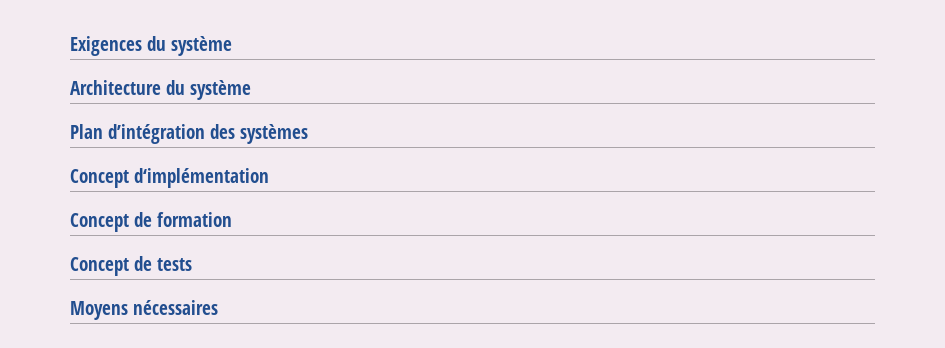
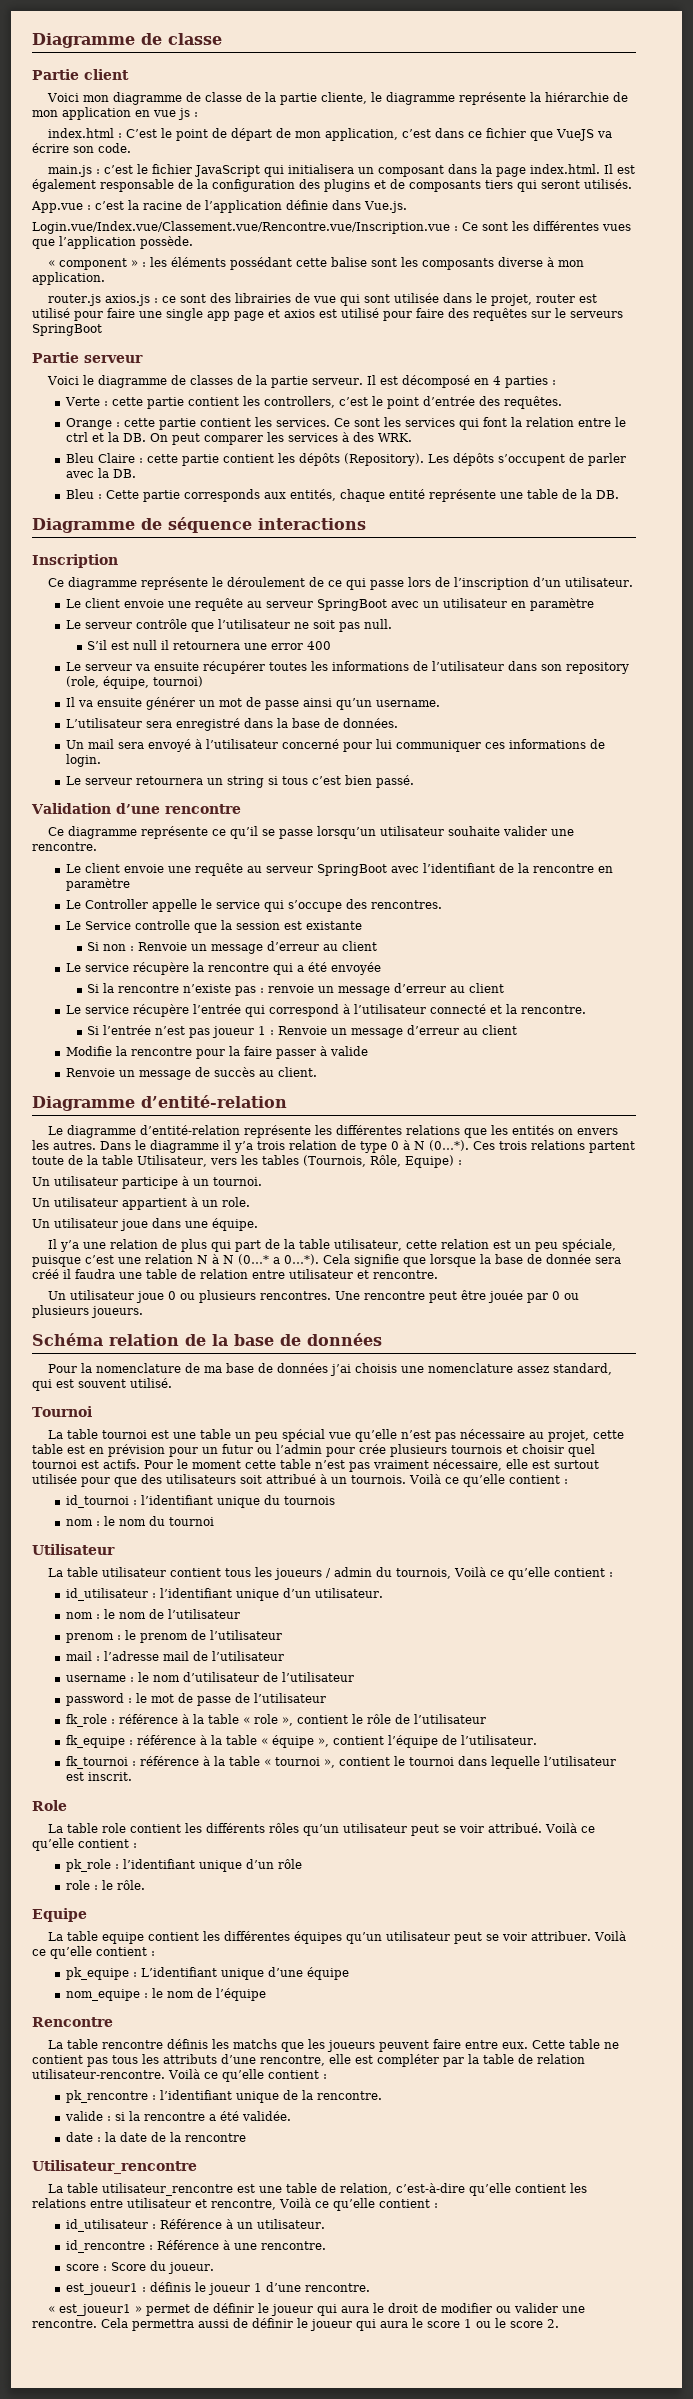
[70,36,232,56] [70,80,251,100] [70,124,308,144] [70,168,269,188] [70,212,232,232] [70,256,192,276] [70,300,218,320] Exigences du système // Architecture du système // Plan d’intégration des systèmes // Concept d‘implémentation // Concept de formation // Concept de tests // Moyens nécessaires -> [32,33,222,48] [32,69,129,80] [47,92,629,105] [32,107,198,120] [48,128,613,141] [32,143,131,153] [48,164,636,177] [32,179,632,192] [31,200,407,213] [32,221,631,234] [32,236,193,249] [48,257,585,270] [32,272,105,285] [48,293,598,306] [32,308,623,321] [32,324,102,336] [32,352,143,363] [47,375,557,388] [64,396,562,409] [65,417,626,430] [65,432,412,445] [65,453,626,466] [65,468,136,478] [65,489,619,502] [32,517,366,533] [32,554,118,568] [48,577,634,590] [65,598,594,611] [65,619,392,632] [86,640,331,650] [65,661,629,674] [65,676,203,689] [65,697,440,710] [65,718,398,731] [65,739,605,752] [65,754,101,767] [65,775,414,788] [31,803,241,814] [48,826,575,839] [32,842,97,851] [65,863,613,876] [65,878,130,891] [65,899,442,912] [65,920,362,933] [86,941,377,954] [65,962,381,975] [86,983,504,996] [65,1004,586,1017] [86,1025,517,1038] [65,1046,368,1059] [65,1067,317,1080] [32,1095,287,1111] [48,1125,619,1138] [32,1140,635,1153] [32,1155,462,1168] [32,1176,262,1189] [32,1197,250,1210] [32,1218,258,1231] [48,1239,617,1252] [32,1254,621,1267] [32,1269,438,1279] [48,1290,580,1303] [32,1305,143,1318] [32,1333,382,1346] [48,1363,613,1376] [32,1378,172,1391] [32,1406,92,1417] [48,1429,625,1442] [32,1444,595,1457] [32,1459,599,1472] [32,1474,568,1487] [65,1495,335,1508] [65,1516,214,1526] [32,1544,115,1555] [48,1567,614,1580] [65,1588,383,1601] [65,1609,240,1619] [65,1630,282,1643] [65,1651,284,1661] [65,1672,354,1682] [65,1693,326,1706] [65,1714,486,1727] [65,1735,537,1748] [65,1756,616,1769] [65,1772,132,1781] [32,1800,67,1811] [48,1823,596,1836] [32,1838,137,1851] [65,1859,302,1872] [65,1880,145,1890] [32,1908,87,1922] [48,1931,627,1944] [32,1946,155,1959] [65,1967,349,1980] [65,1988,266,2001] [32,2017,113,2027] [48,2039,620,2052] [32,2054,585,2067] [32,2069,327,2082] [65,2090,382,2103] [64,2111,291,2121] [65,2132,246,2142] [32,2160,197,2174] [48,2183,588,2196] [32,2198,438,2211] [65,2219,325,2232] [65,2240,326,2253] [65,2261,214,2274] [65,2282,370,2295] [48,2303,586,2316] [32,2318,559,2331] Diagramme de classe // Partie client // Voici mon diagramme de classe de la partie cliente, le diagramme représente la hiérarchie de mon application en vue js : // index.html : C’est le point de départ de mon application, c’est dans ce fichier que VueJS va écrire son code. // main.js : c’est le fichier JavaScript qui initialisera un composant dans la page index.html. Il est également responsable de la configuration des plugins et de composants tiers qui seront utilisés. // App.vue : c’est la racine de l’application définie dans Vue.js. // Login.vue/Index.vue/Classement.vue/Rencontre.vue/Inscription.vue : Ce sont les différentes vues que l’application possède. // « component » : les éléments possédant cette balise sont les composants diverse à mon application. // router.js axios.js : ce sont des librairies de vue qui sont utilisée dans le projet, router est utilisé pour faire une single app page et axios est utilisé pour faire des requêtes sur le serveurs SpringBoot // Partie serveur // Voici le diagramme de classes de la partie serveur. Il est décomposé en 4 parties : // Verte : cette partie contient les controllers, c’est le point d’entrée des requêtes. // Orange : cette partie contient les services. Ce sont les services qui font la relation entre le ctrl et la DB. On peut comparer les services à des WRK. // Bleu Claire : cette partie contient les dépôts (Repository). Les dépôts s’occupent de parler avec la DB. // Bleu : Cette partie corresponds aux entités, chaque entité représente une table de la DB. // Diagramme de séquence interactions // Inscription // Ce diagramme représente le déroulement de ce qui passe lors de l’inscription d’un utilisateur. // Le client envoie une requête au serveur SpringBoot avec un utilisateur en paramètre // Le serveur contrôle que l’utilisateur ne soit pas null. // S’il est null il retournera une error 400 // Le serveur va ensuite récupérer toutes les informations de l’utilisateur dans son repository (role, équipe, tournoi) // Il va ensuite générer un mot de passe ainsi qu’un username. // L’utilisateur sera enregistré dans la base de données. // Un mail sera envoyé à l’utilisateur concerné pour lui communiquer ces informations de login. // Le serveur retournera un string si tous c’est bien passé. // Validation d’une rencontre // Ce diagramme représente ce qu’il se passe lorsqu’un utilisateur souhaite valider une rencontre. // Le client envoie une requête au serveur SpringBoot avec l’identifiant de la rencontre en paramètre // Le Controller appelle le service qui s’occupe des rencontres. // Le Service controlle que la session est existante // Si non : Renvoie un message d’erreur au client // Le service récupère la rencontre qui a été envoyée // Si la rencontre n’existe pas : renvoie un message d’erreur au client // Le service récupère l’entrée qui correspond à l’utilisateur connecté et la rencontre. // Si l’entrée n’est pas joueur 1 : Renvoie un message d’erreur au client // Modifie la rencontre pour la faire passer à valide // Renvoie un message de succès au client. // Diagramme d’entité-relation // Le diagramme d’entité-relation représente les différentes relations que les entités on envers les autres. Dans le diagramme il y’a trois relation de type 0 à N (0…*). Ces trois relations partent toute de la table Utilisateur, vers les tables (Tournois, Rôle, Equipe) : // Un utilisateur participe à un tournoi. // Un utilisateur appartient à un role. // Un utilisateur joue dans une équipe. // Il y’a une relation de plus qui part de la table utilisateur, cette relation est un peu spéciale, puisque c’est une relation N à N (0…* a 0…*). Cela signifie que lorsque la base de donnée sera créé il faudra une table de relation entre utilisateur et rencontre. // Un utilisateur joue 0 ou plusieurs rencontres. Une rencontre peut être jouée par 0 ou plusieurs joueurs. // Schéma relation de la base de données // Pour la nomenclature de ma base de données j’ai choisis une nomenclature assez standard, qui est souvent utilisé. // Tournoi // La table tournoi est une table un peu spécial vue qu’elle n’est pas nécessaire au projet, cette table est en prévision pour un futur ou l’admin pour crée plusieurs tournois et choisir quel tournoi est actifs. Pour le moment cette table n’est pas vraiment nécessaire, elle est surtout utilisée pour que des utilisateurs soit attribué à un tournois. Voilà ce qu’elle contient : // id_tournoi : l’identifiant unique du tournois // nom : le nom du tournoi // Utilisateur // La table utilisateur contient tous les joueurs / admin du tournois, Voilà ce qu’elle contient : // id_utilisateur : l’identifiant unique d’un utilisateur. // nom : le nom de l’utilisateur // prenom : le prenom de l’utilisateur // mail : l’adresse mail de l’utilisateur // username : le nom d’utilisateur de l’utilisateur // password : le mot de passe de l’utilisateur // fk_role : référence à la table « role », contient le rôle de l’utilisateur // fk_equipe : référence à la table « équipe », contient l’équipe de l’utilisateur. // fk_tournoi : référence à la table « tournoi », contient le tournoi dans lequelle l’utilisateur est inscrit. // Role // La table role contient les différents rôles qu’un utilisateur peut se voir attribué. Voilà ce qu’elle contient : // pk_role : l’identifiant unique d’un rôle // role : le rôle. // Equipe // La table equipe contient les différentes équipes qu’un utilisateur peut se voir attribuer. Voilà ce qu’elle contient : // pk_equipe : L’identifiant unique d’une équipe // nom_equipe : le nom de l’équipe // Rencontre // La table rencontre définis les matchs que les joueurs peuvent faire entre eux. Cette table ne contient pas tous les attributs d’une rencontre, elle est compléter par la table de relation utilisateur-rencontre. Voilà ce qu’elle contient : // pk_rencontre : l’identifiant unique de la rencontre. // valide : si la rencontre a été validée. // date : la date de la rencontre // Utilisateur_rencontre // La table utilisateur_rencontre est une table de relation, c’est-à-dire qu’elle contient les relations entre utilisateur et rencontre, Voilà ce qu’elle contient : // id_utilisateur : Référence à un utilisateur. // id_rencontre : Référence à une rencontre. // score : Score du joueur. // est_joueur1 : définis le joueur 1 d’une rencontre. // « est_joueur1 » permet de définir le joueur qui aura le droit de modifier ou valider une rencontre. Cela permettra aussi de définir le joueur qui aura le score 1 ou le score 2.

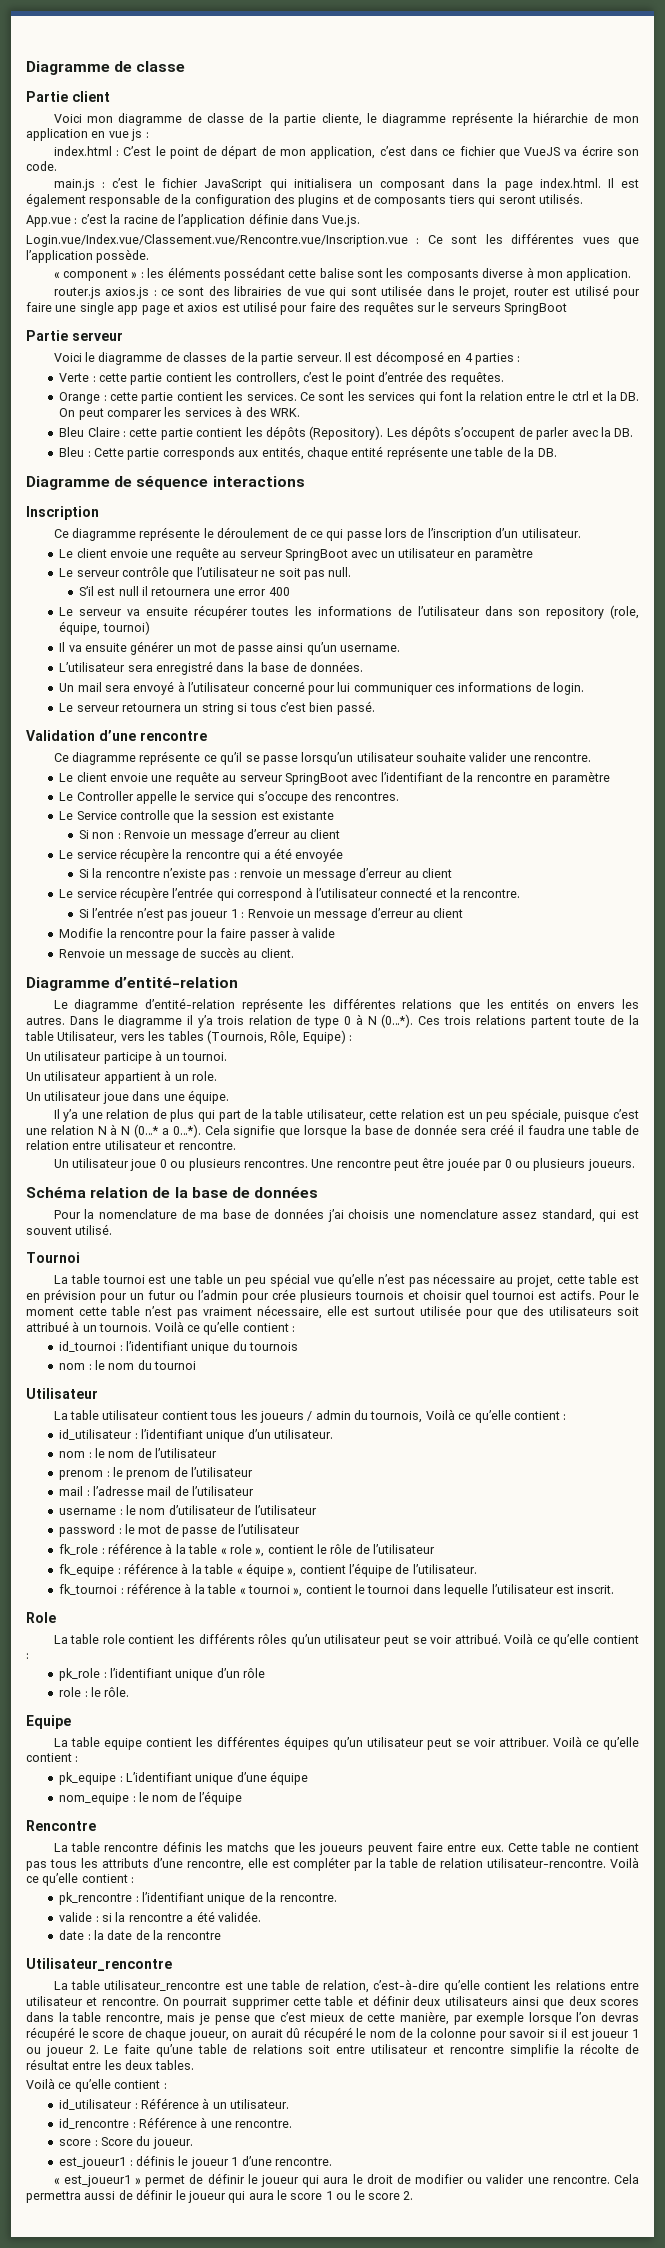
[211,2199,276,2210] rencontre, -> [101,1995,640,2009] [26,2011,639,2025] [26,2027,639,2041] [26,2043,640,2057] [26,2059,194,2070] rencontre. On pourrait supprimer cette table et définir deux utilisateurs ainsi que deux scores dans la table rencontre, mais je pense que c’est mieux de cette manière, par exemple lorsque l’on devras récupéré le score de chaque joueur, on aurait dû récupéré le nom de la colonne pour savoir si il est joueur 1 ou joueur 2. Le faite qu’une table de relations soit entre utilisateur et rencontre simplifie la récolte de résultat entre les deux tables. //

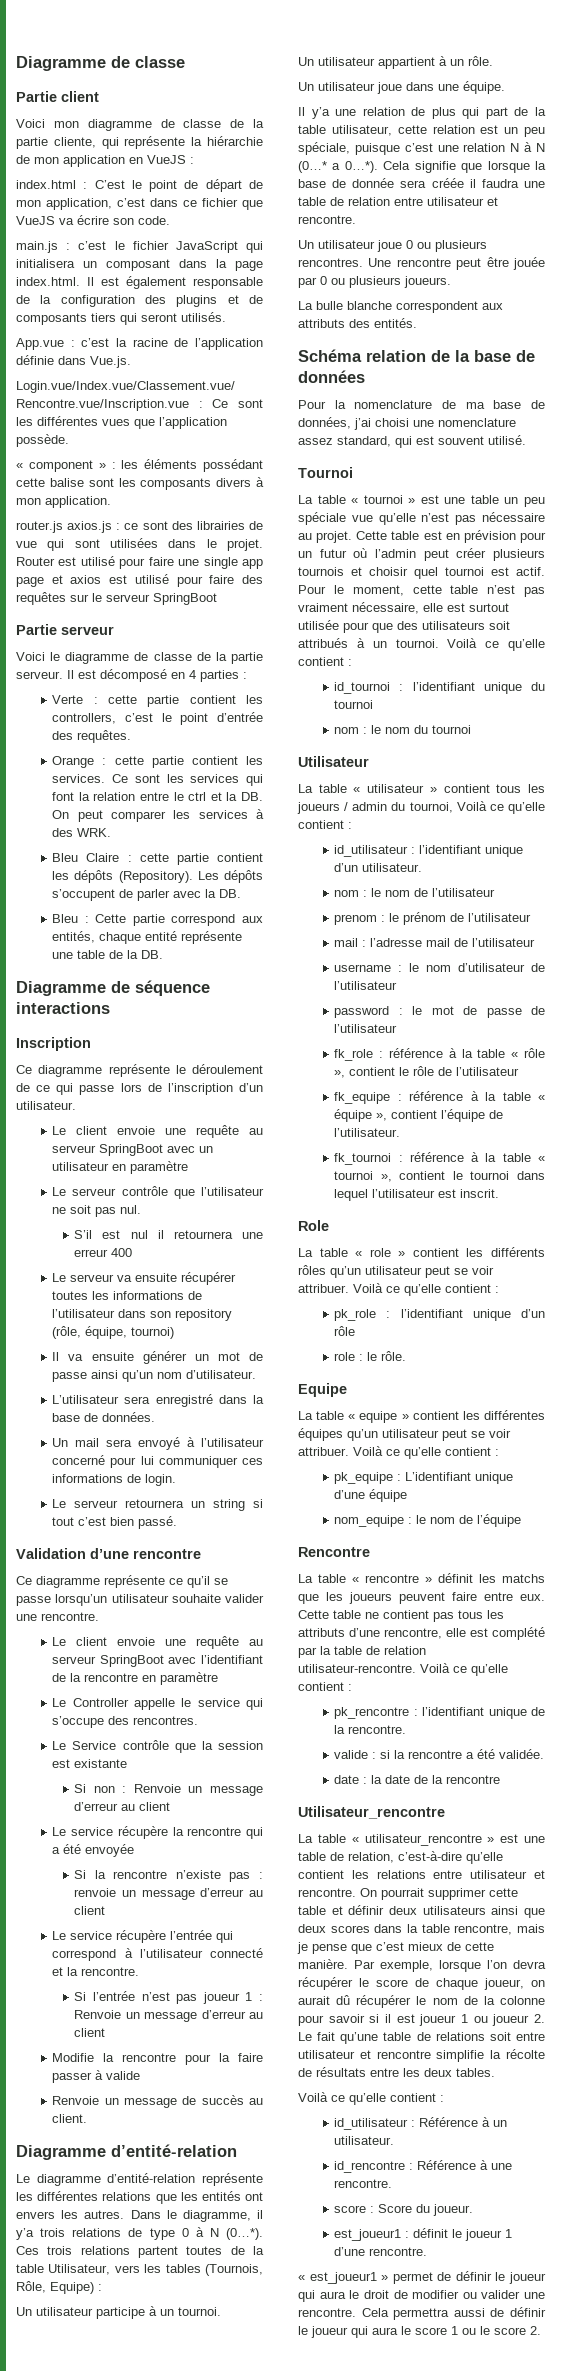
[366,113,447,126] le diagramme -> [101,137,119,149] qui
[108,129,143,141] vue js -> [147,155,186,164] VueJS
[482,268,524,278] diverse -> [216,478,252,487] divers
[381,285,423,296] utilisée -> [109,538,158,548] utilisées
[473,287,549,299] projet, router -> [227,539,263,551] [16,557,55,566] projet. Router
[451,305,501,312] serveurs -> [106,594,150,602] serveur
[183,352,228,362] classes -> [153,652,192,661] classe
[162,447,235,460] corresponds -> [171,914,236,926] correspond
[328,567,352,577] null. -> [120,1205,142,1214] nul.
[118,586,139,596] null -> [130,1230,148,1239] nul
[238,589,267,596] error -> [74,1249,109,1257] erreur
[610,605,640,619] (role, -> [52,1326,82,1339] (rôle,
[340,645,401,652] username. -> [157,1370,257,1379] nom d’utilisateur.
[249,703,277,712] tous -> [52,1517,75,1526] tout
[120,810,171,820] controlle -> [122,1740,169,1750] contrôle
[555,1002,571,1009] on -> [244,2192,263,2201] ont
[118,1015,183,1028] diagramme -> [182,2210,251,2222] diagramme,
[248,1015,292,1025] relation -> [72,2228,122,2237] relations
[574,1016,606,1025] toute -> [186,2246,223,2255] toutes
[191,1071,217,1081] role. -> [468,56,493,66] rôle.
[489,1124,514,1135] créé -> [431,178,464,188] créée
(635, 1165) none -> [298,301,503,313] [298,318,417,328] // La bulle blanche correspondent aux attributs des entités.
[274,1208,390,1222] données j’ai choisis -> [298,417,409,430] données, j’ai choisi
[102,1275,145,1284] tournoi -> [351,495,416,504] « tournoi »
[269,1273,310,1287] spécial -> [298,512,346,525] spéciale
[517,1275,586,1287] projet, cette -> [316,531,388,543] projet. Cette
[179,1289,296,1303] ou l’admin pour crée -> [353,548,487,561] où l’admin peut créer
[560,1290,595,1300] actifs. -> [516,567,545,576] actif.
[26,1307,74,1316] moment -> [352,585,404,596] moment,
[26,1321,152,1332] attribué à un tournois. -> [298,638,439,648] attribués à un tournoi.
[249,1342,299,1351] tournois -> [334,700,374,709] tournoi
[102,1410,160,1420] utilisateur -> [353,784,437,793] « utilisateur »
[370,1411,423,1423] tournois, -> [409,802,453,813] tournoi,
[126,1470,171,1480] prenom -> [403,912,447,925] prénom
[229,1544,252,1554] role -> [524,1048,545,1058] rôle
[444,1584,489,1597] lequelle -> [334,1189,369,1201] lequel
[102,1634,125,1644] role -> [355,1248,406,1257] « role »
[454,1633,501,1644] attribué. -> [298,1284,349,1293] attribuer.
[103,1738,142,1750] equipe -> [348,1411,409,1423] « equipe »
[104,1841,202,1852] rencontre définis -> [352,1573,473,1583] « rencontre » définit
[293,1857,352,1871] compléter -> [492,1627,545,1640] complété
[104,1980,221,1991] utilisateur_rencontre -> [351,1834,495,1846] « utilisateur_rencontre »
[400,2011,639,2025] [26,2027,75,2041] manière, par exemple lorsque l’on devras récupéré -> [298,1959,546,1972] [298,1977,353,1990] manière. Par exemple, lorsque l’on devra récupérer
[303,2027,353,2041] récupéré -> [356,1995,412,2008] récupérer
[124,2044,151,2054] faite -> [317,2032,336,2041] fait
[26,2059,69,2070] résultat -> [316,2067,366,2077] résultats
[136,2155,176,2166] définis -> [413,2228,449,2238] définit

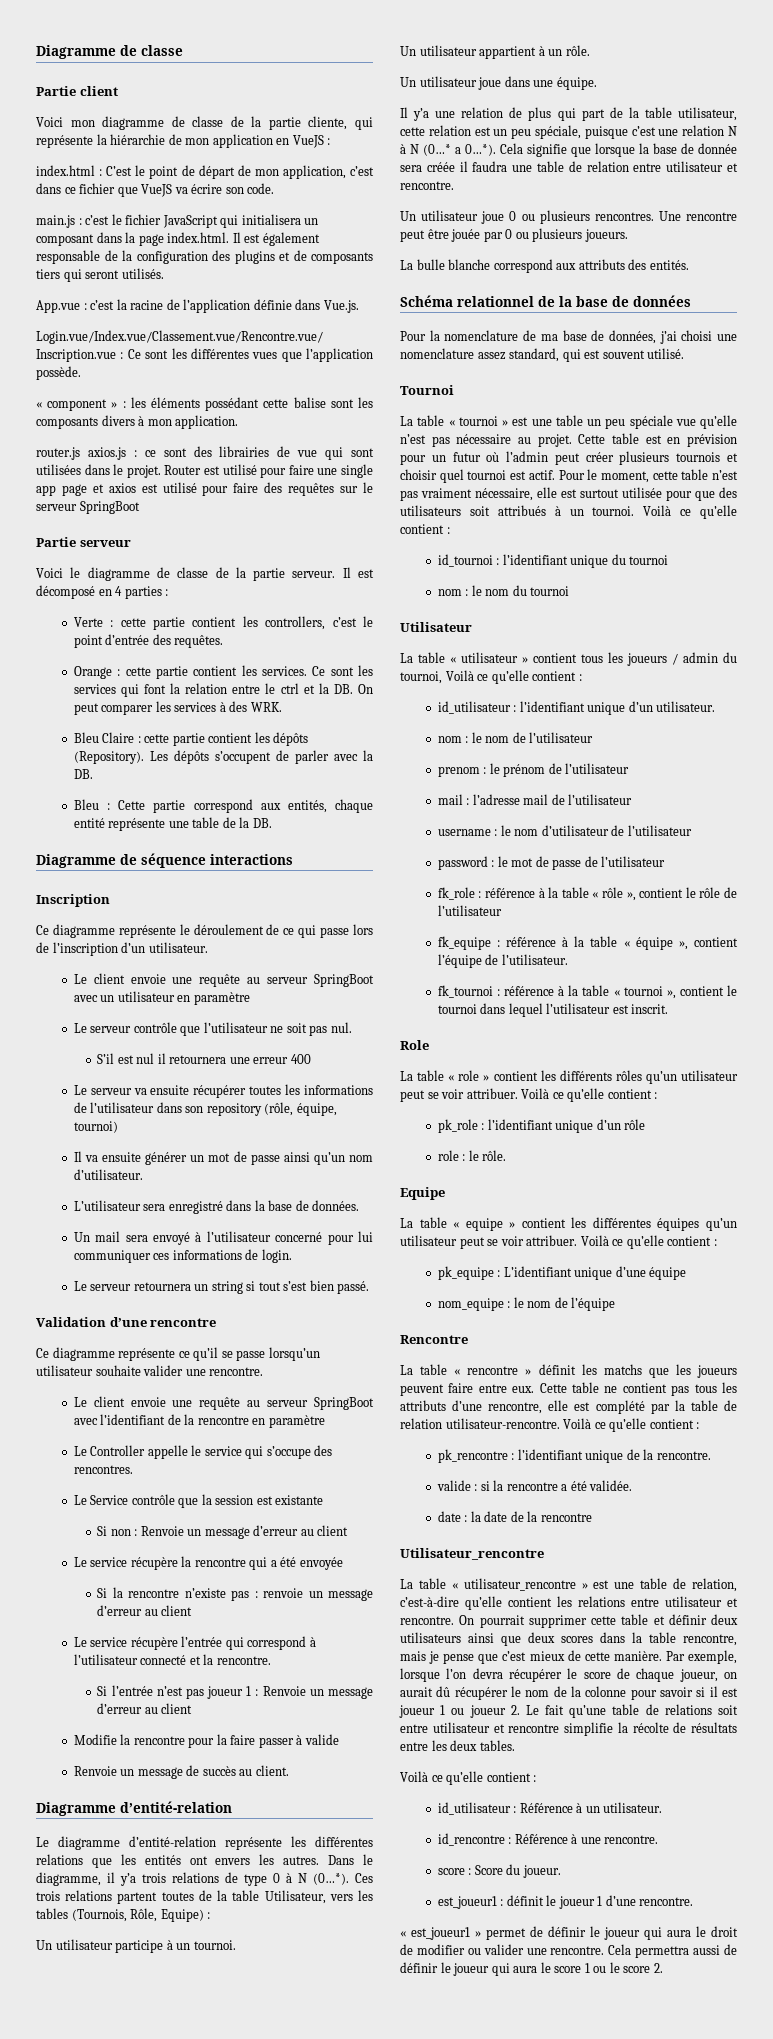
[78,1517,107,1526] c’est -> [283,1281,308,1291] s’est
[396,301,478,313] correspondent -> [493,259,553,273] correspond
[366,350,426,362] relation -> [457,296,534,307] relationnel

